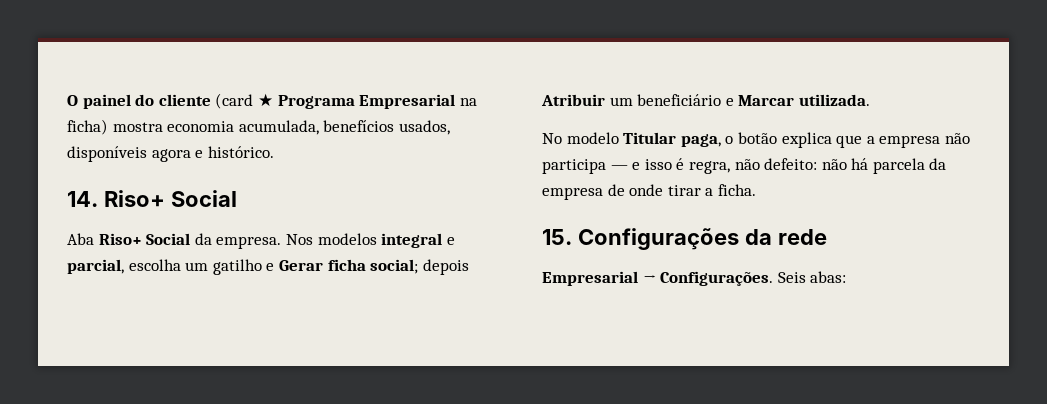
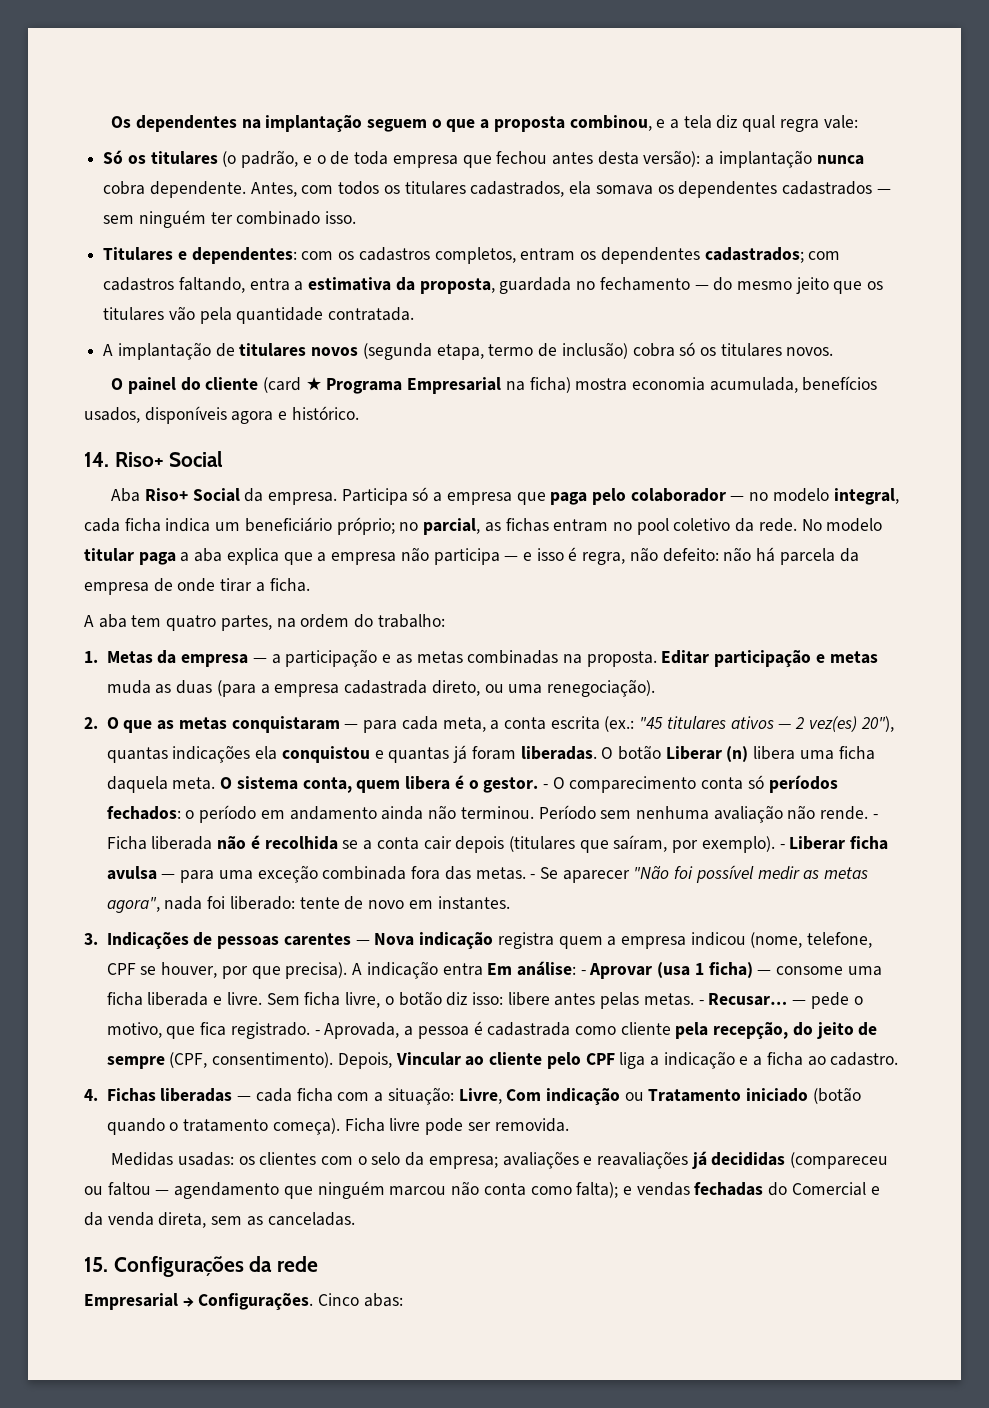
(67, 100) none -> [111,115,858,133] [103,150,864,168] [103,181,891,198] [103,210,357,228] [103,247,841,264] [103,277,884,294] [103,306,415,324] [103,342,834,360] Os dependentes na implantação seguem o que a proposta combinou, e a tela diz qual regra vale: // Só os titulares (o padrão, e o de toda empresa que fechou antes desta versão): a implantação nunca cobra dependente. Antes, com todos os titulares cadastrados, ela somava os dependentes cadastrados — sem ninguém ter combinado isso. // Titulares e dependentes: com os cadastros completos, entram os dependentes cadastrados; com cadastros faltando, entra a estimativa da proposta, guardada no fechamento — do mesmo jeito que os titulares vão pela quantidade contratada. // A implantação de titulares novos (segunda etapa, termo de inclusão) cobra só os titulares novos. //
[285,233,455,248] [67,259,469,275] [541,94,870,106] [542,132,777,147] Nos modelos integral e parcial, escolha um gatilho e Gerar ficha social; depois Atribuir um beneficiário e Marcar utilizada. // No modelo Titular paga, o botão -> [341,487,899,505] [84,517,883,535] [84,548,223,565] Participa só a empresa que paga pelo colaborador — no modelo integral, cada ficha indica um beneficiário próprio; no parcial, as fichas entram no pool coletivo da rede. No modelo titular paga a aba
(756, 190) none -> [84,614,445,631] [84,649,878,668] [106,679,655,697] [84,716,894,733] [106,745,875,763] [106,775,838,793] [106,805,878,823] [106,835,889,853] [106,865,869,883] [106,896,510,913] [84,932,873,950] [106,961,882,979] [106,991,863,1009] [106,1021,878,1040] [106,1051,899,1069] [84,1087,861,1106] [106,1118,569,1135] [111,1151,889,1169] [84,1181,880,1199] [84,1212,355,1228] // A aba tem quatro partes, na ordem do trabalho: // 1. Metas da empresa — a participação e as metas combinadas na proposta. Editar participação e metas muda as duas (para a empresa cadastrada direto, ou uma renegociação). // 2. O que as metas conquistaram — para cada meta, a conta escrita (ex.: "45 titulares ativos — 2 vez(es) 20"), quantas indicações ela conquistou e quantas já foram liberadas. O botão Liberar (n) libera uma ficha daquela meta. O sistema conta, quem libera é o gestor. - O comparecimento conta só períodos fechados: o período em andamento ainda não terminou. Período sem nenhuma avaliação não rende. - Ficha liberada não é recolhida se a conta cair depois (titulares que saíram, por exemplo). - Liberar ficha avulsa — para uma exceção combinada fora das metas. - Se aparecer "Não foi possível medir as metas agora", nada foi liberado: tente de novo em instantes. // 3. Indicações de pessoas carentes — Nova indicação registra quem a empresa indicou (nome, telefone, CPF se houver, por que precisa). A indicação entra Em análise: - Aprovar (usa 1 ficha) — consome uma ficha liberada e livre. Sem ficha livre, o botão diz isso: libere antes pelas metas. - Recusar… — pede o motivo, que fica registrado. - Aprovada, a pessoa é cadastrada como cliente pela recepção, do jeito de sempre (CPF, consentimento). Depois, Vincular ao cliente pelo CPF liga a indicação e a ficha ao cadastro. // 4. Fichas liberadas — cada ficha com a situação: Livre, Com indicação ou Tratamento iniciado (botão quando o tratamento começa). Ficha livre pode ser removida. // Medidas usadas: os clientes com o selo da empresa; avaliações e reavaliações já decididas (compareceu ou faltou — agendamento que ninguém marcou não conta como falta); e vendas fechadas do Comercial e da venda direta, sem as canceladas.
[777,272,806,283] Seis -> [318,1293,360,1306] Cinco

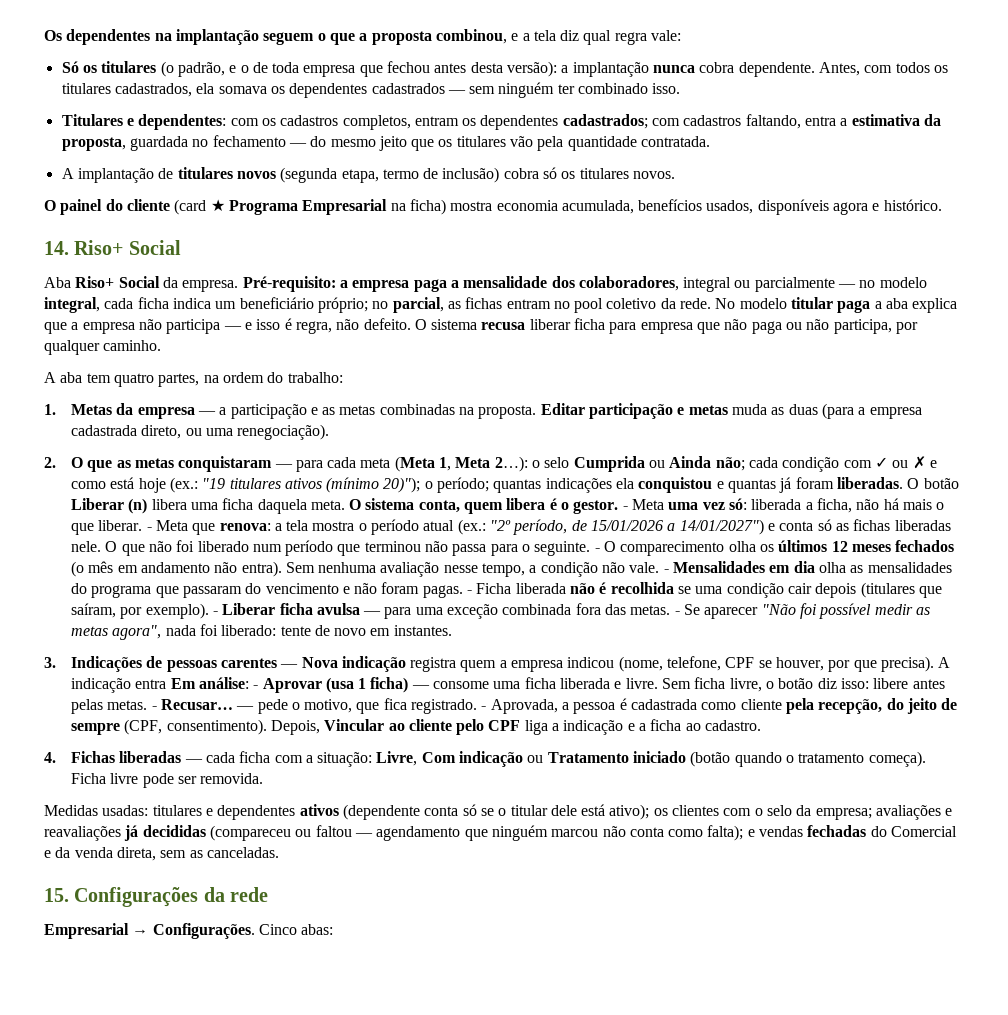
[341,487,726,505] Participa só a empresa que paga pelo colaborador -> [242,276,835,292] Pré-requisito: a empresa paga a mensalidade dos colaboradores, integral ou parcialmente
[662,547,859,565] [84,578,310,595] defeito: não há parcela da empresa de onde tirar a ficha. -> [363,318,919,334] [44,340,162,355] defeito. O sistema recusa liberar ficha para empresa que não paga ou não participa, por qualquer caminho.
[442,716,894,732] meta, a conta escrita (ex.: "45 titulares ativos — 2 vez(es) 20"), -> [360,456,937,472] [70,477,490,493] meta (Meta 1, Meta 2…): o selo Cumprida ou Ainda não; cada condição com ✓ ou ✗ e como está hoje (ex.: "19 titulares ativos (mínimo 20)"); o período;
[552,775,838,793] [106,805,869,823] O comparecimento conta só períodos fechados: o período em andamento ainda não terminou. Período sem nenhuma avaliação não rende. -> [632,498,945,513] [70,519,951,535] [70,540,955,556] [70,561,952,577] [70,582,463,598] Meta uma vez só: liberada a ficha, não há mais o que liberar. - Meta que renova: a tela mostra o período atual (ex.: "2º período, de 15/01/2026 a 14/01/2027") e conta só as fichas liberadas nele. O que não foi liberado num período que terminou não passa para o seguinte. - O comparecimento olha os últimos 12 meses fechados (o mês em andamento não entra). Sem nenhuma avaliação nesse tempo, a condição não vale. - Mensalidades em dia olha as mensalidades do programa que passaram do vencimento e não foram pagas.
[363,837,419,850] a conta -> [695,583,784,598] uma condição
(234, 1159) none -> [152,804,650,820] titulares e dependentes ativos (dependente conta só se o titular dele está ativo);

